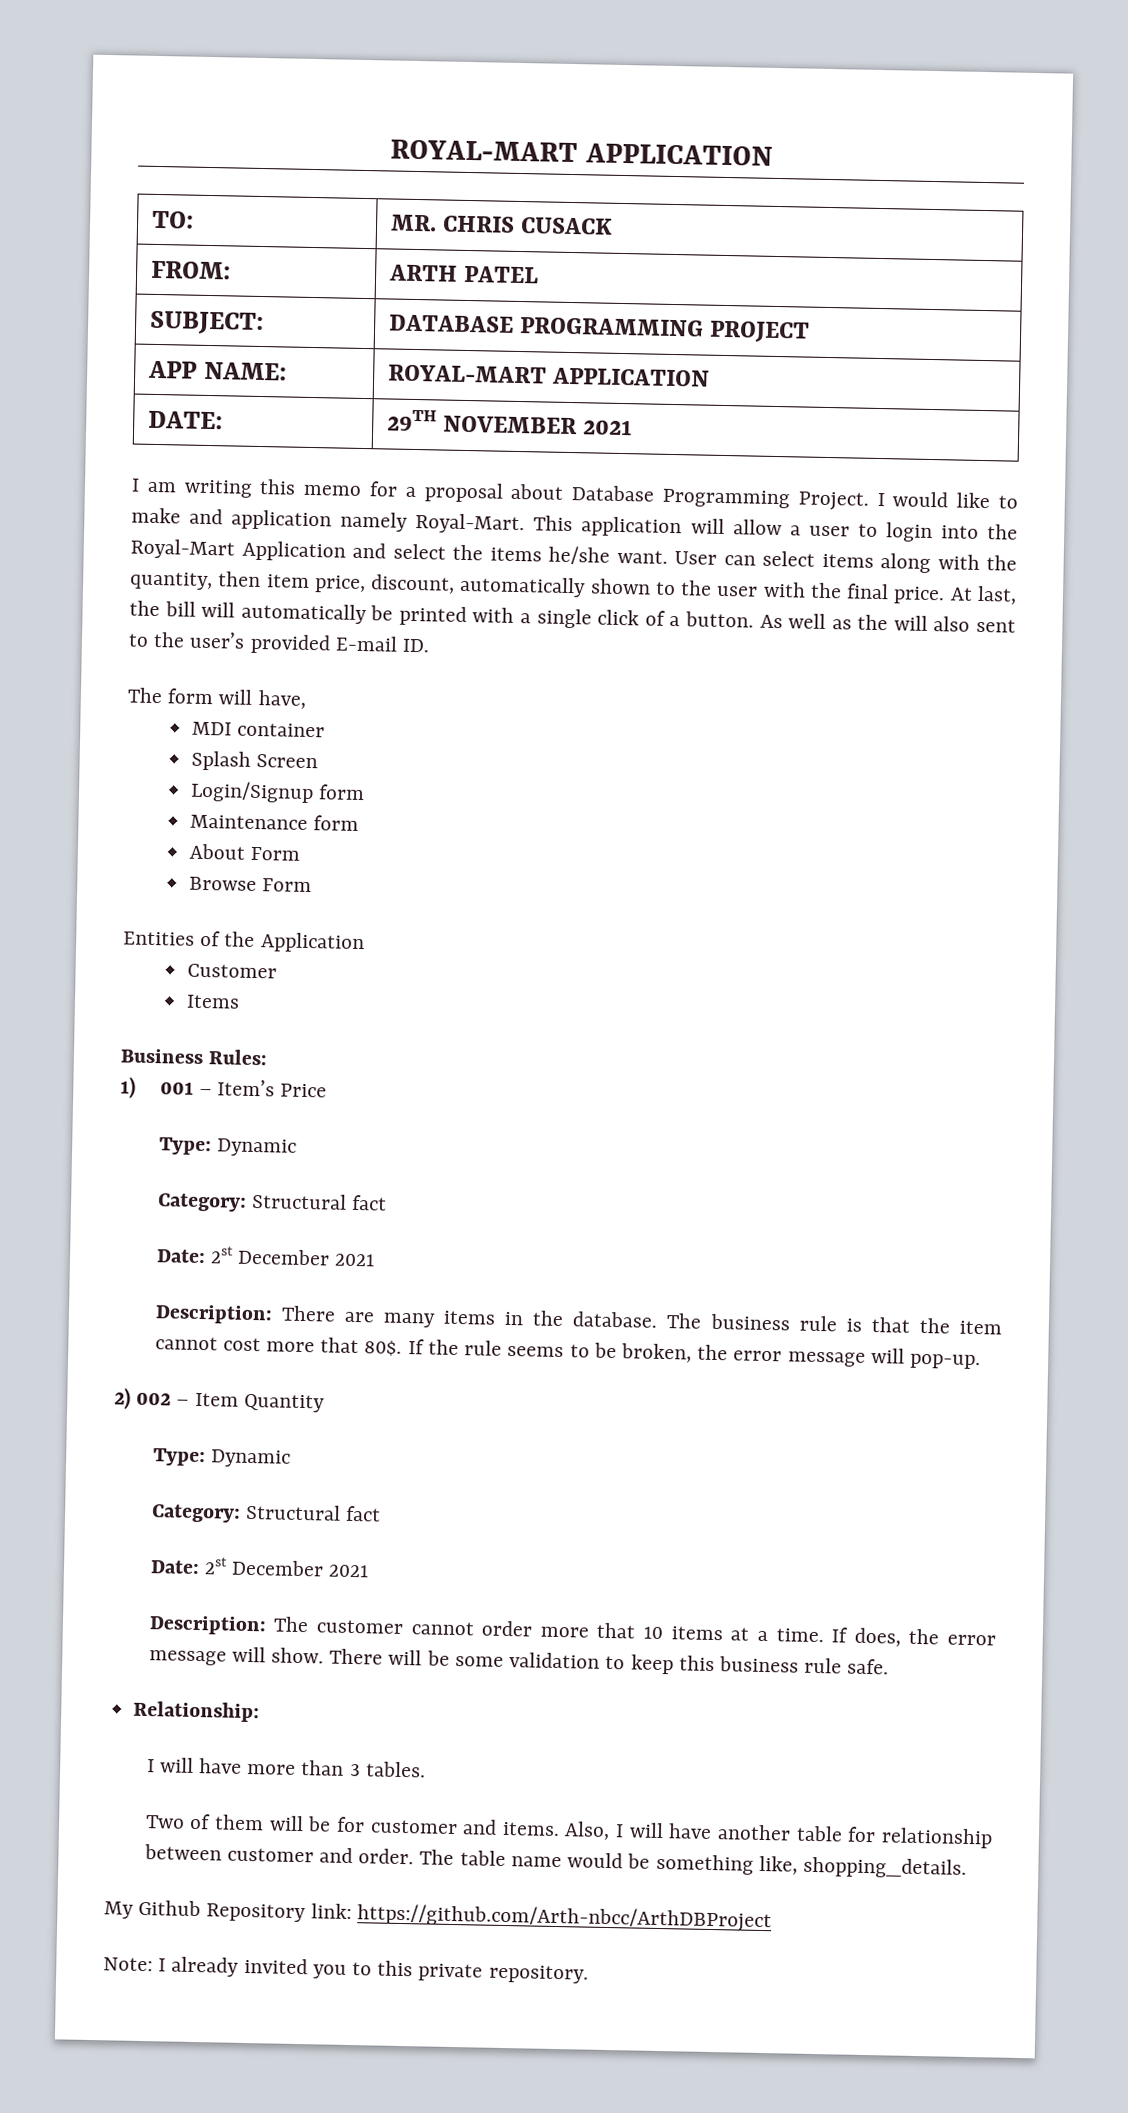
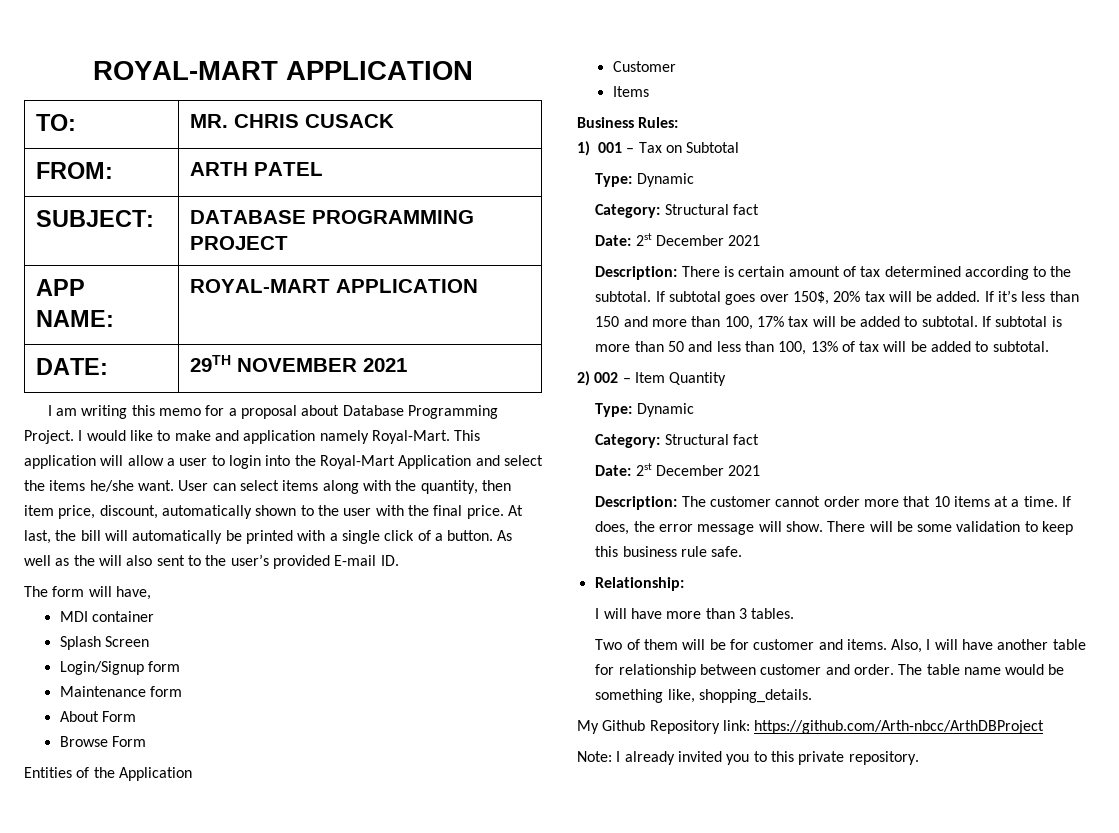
[217,1079,328,1098] Item’s Price -> [638,142,740,153] Tax on Subtotal
[343,1310,1002,1335] [154,1336,981,1370] are many items in the database. The business rule is that the item cannot cost more that 80$. If the rule seems to be broken, the error message will pop-up. -> [723,266,1072,280] [595,290,1079,305] [595,316,1062,330] [595,341,1049,355] is certain amount of tax determined according to the subtotal. If subtotal goes over 150$, 20% tax will be added. If it’s less than 150 and more than 100, 17% tax will be added to subtotal. If subtotal is more than 50 and less than 100, 13% of tax will be added to subtotal.

